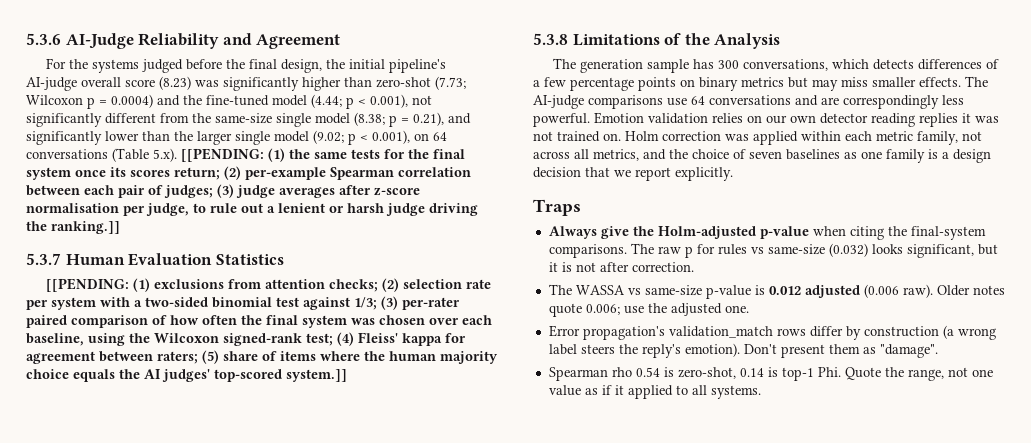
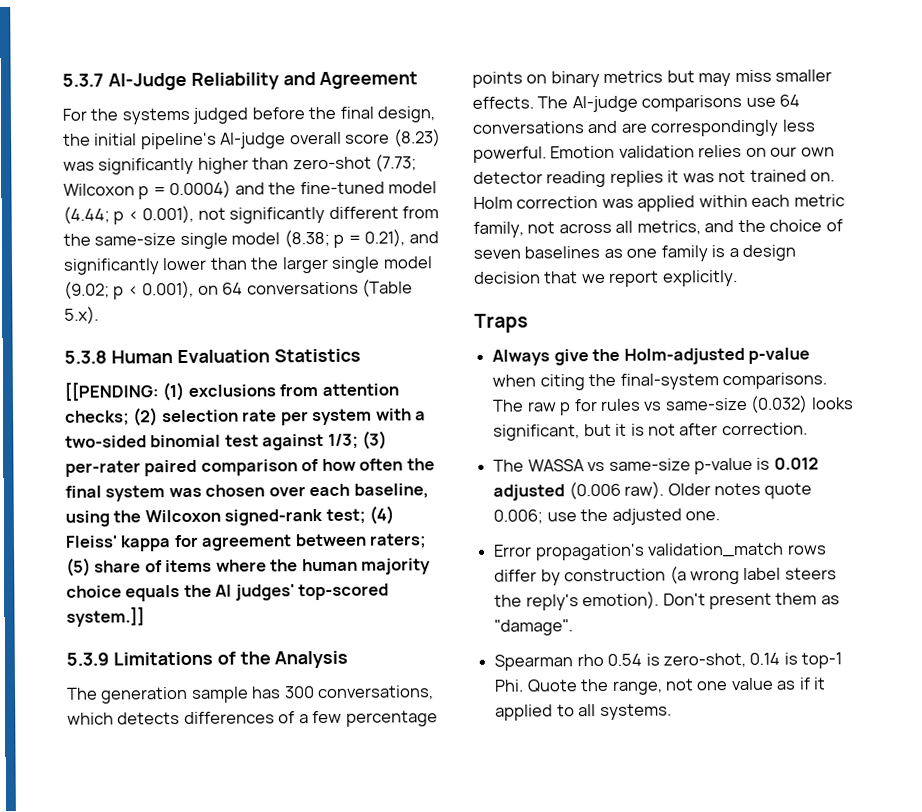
[26,33,61,45] 5.3.6 -> [62,73,104,87] 5.3.7
[181,148,465,162] [26,166,471,180] [26,184,420,198] [26,203,478,216] [26,221,120,234] [26,253,61,265] [[PENDING: (1) the same tests for the final system once its scores return; (2) per-example Spearman correlation between each pair of judges; (3) judge averages after z-score normalisation per judge, to rule out a lenient or harsh judge driving the ranking.]] // 5.3.7 -> [64,350,107,364] // 5.3.8
[533,33,568,45] 5.3.8 -> [66,652,109,666] 5.3.9

